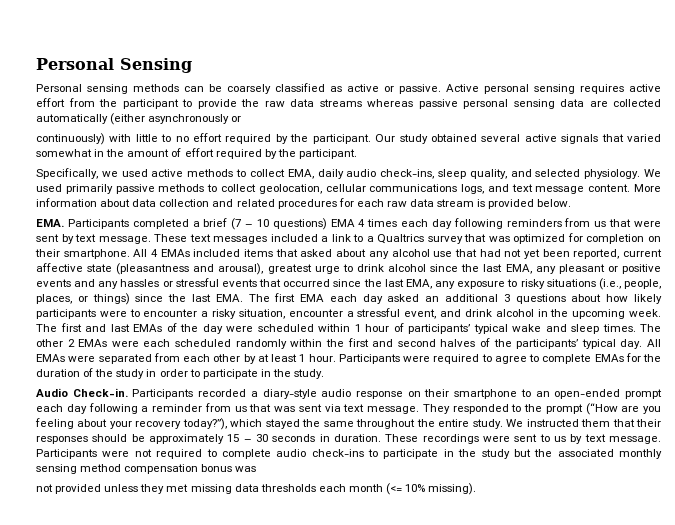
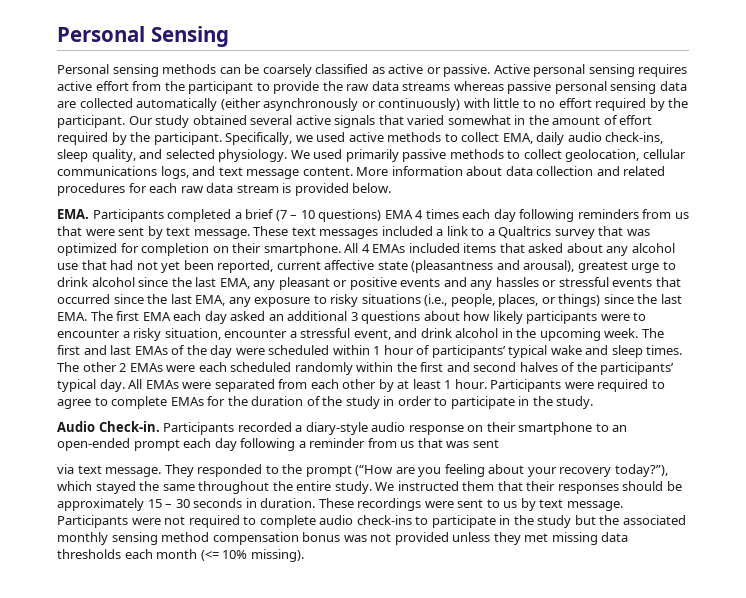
(242, 119) // -> (376, 104) none
(357, 154) // -> (222, 138) none
(322, 408) none -> (499, 443) //
(257, 469) // -> (367, 538) none

